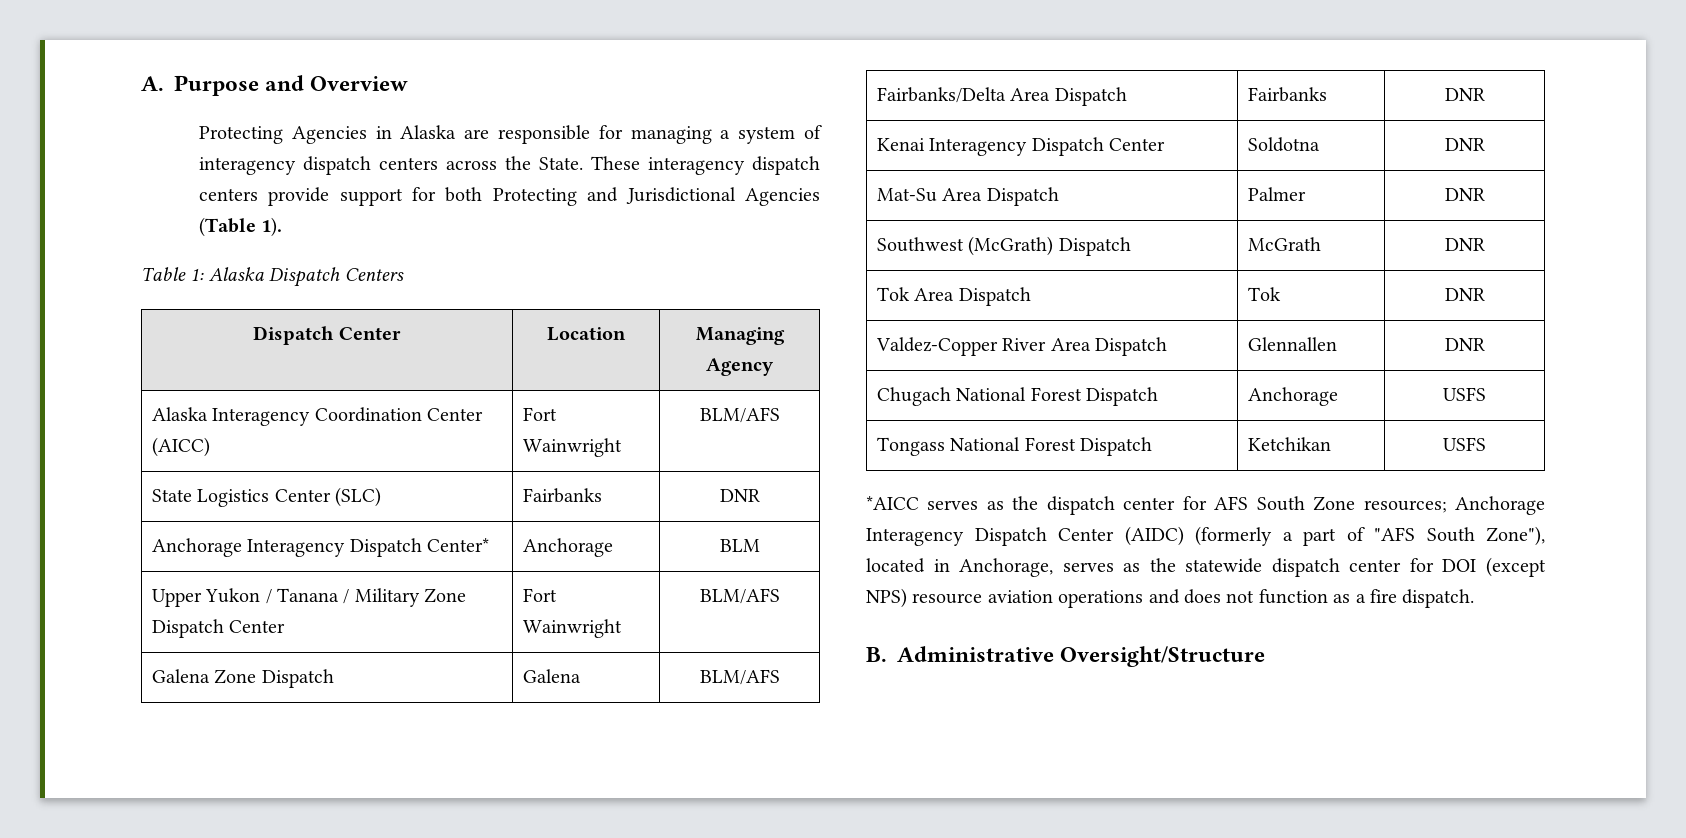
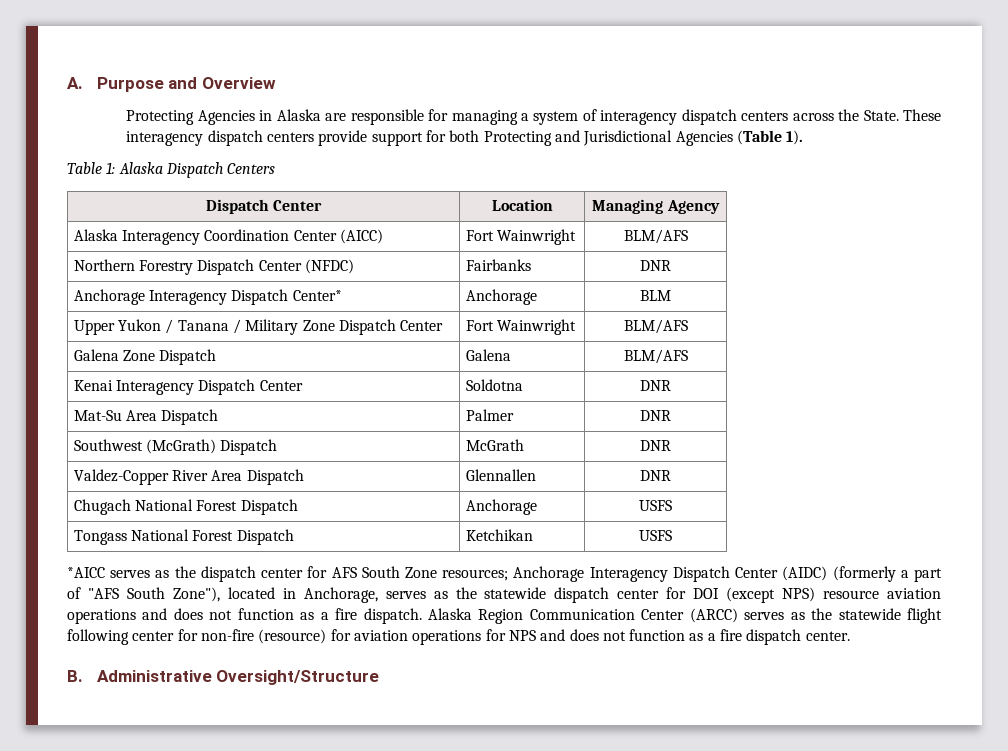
[151,487,382,507] State Logistics Center (SLC) -> [73,259,354,275] Northern Forestry Dispatch Center (NFDC)
[876,87,1127,106] [1247,87,1327,102] [1444,88,1485,101] // Fairbanks/Delta Area Dispatch | Fairbanks | DNR -> (688, 356) none
[876,287,1031,306] [1247,287,1281,301] [1444,288,1485,301] // Tok Area Dispatch | Tok | DNR -> (671, 445) none
(1475, 598) none -> [428,608,943,624] [67,629,850,645] Alaska Region Communication Center (ARCC) serves as the statewide flight following center for non-fire (resource) for aviation operations for NPS and does not function as a fire dispatch center.

